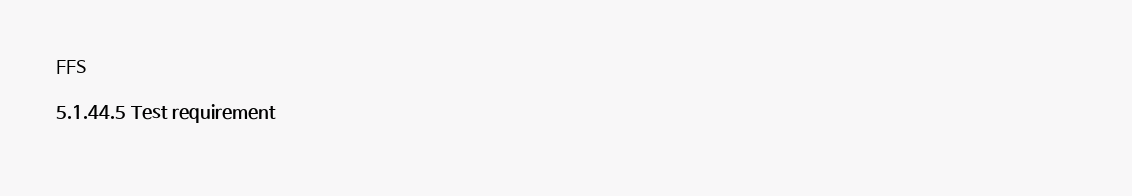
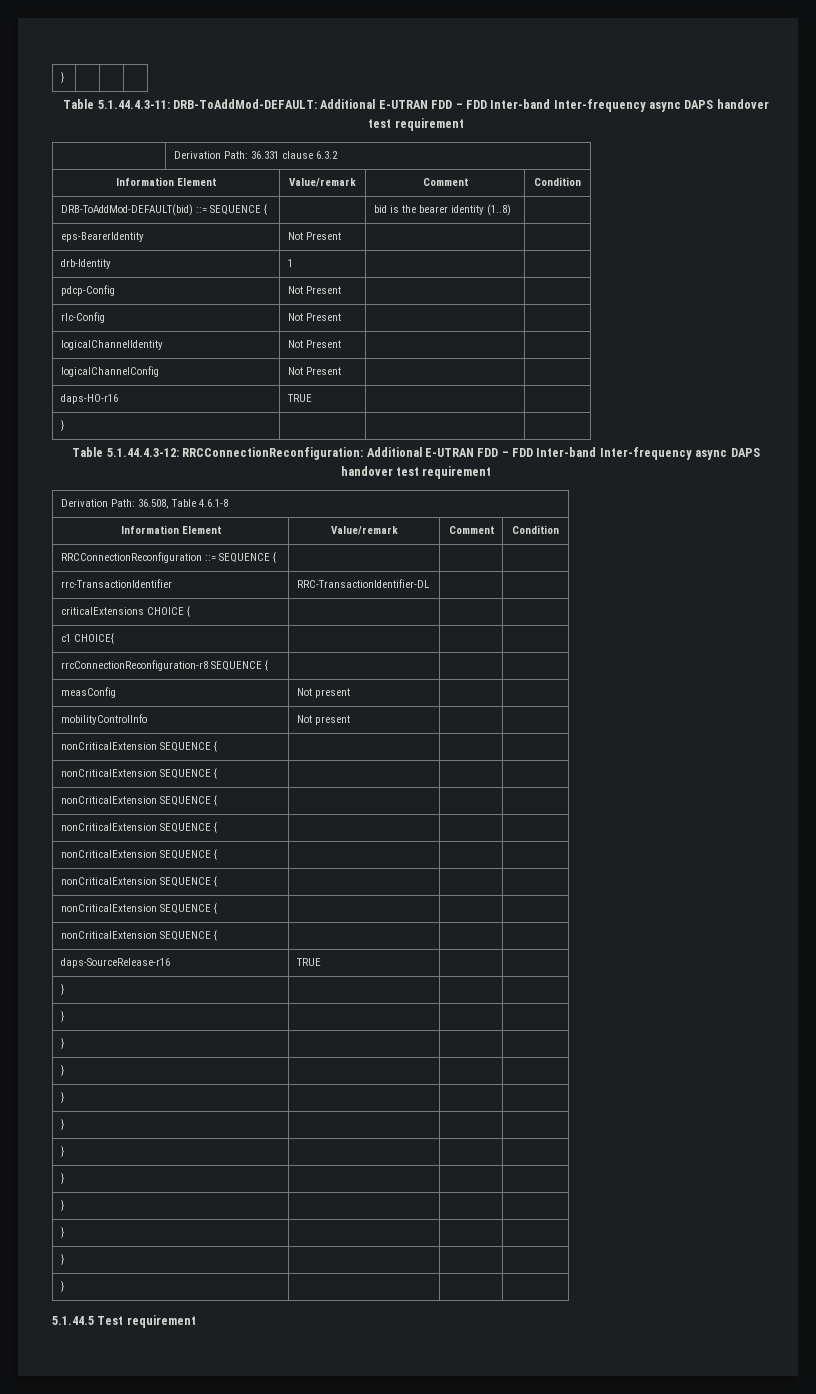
[56,60,87,74] FFS -> [60,72,64,83] [63,99,769,112] [368,118,464,131] [173,151,338,159] [116,177,217,186] [289,178,356,187] [422,178,469,186] [534,177,581,186] [60,204,267,216] [373,204,511,216] [60,232,144,242] [287,232,341,240] [60,259,111,269] [287,259,293,267] [60,285,115,296] [287,286,341,294] [60,312,105,323] [287,313,341,321] [60,340,163,350] [287,340,341,348] [60,366,159,377] [287,367,341,375] [60,394,118,404] [286,394,312,402] [60,420,64,431] [72,447,760,460] [340,466,492,479] [60,499,228,509] [120,525,222,534] [330,526,398,535] [448,526,495,534] [512,525,559,534] [60,552,276,563] [60,579,172,588] [296,579,430,588] [60,606,190,617] [60,633,114,644] [60,660,268,671] [60,687,116,698] [296,688,350,698] [60,714,147,725] [296,715,350,725] [60,741,217,752] [60,768,217,779] [60,795,217,806] [60,822,217,833] [60,849,217,860] [60,876,217,887] [60,903,217,914] [60,930,217,941] [60,958,170,968] [295,958,321,966] [60,984,64,995] [60,1011,64,1022] [60,1038,64,1049] [60,1065,64,1076] [60,1092,64,1103] [60,1119,64,1130] [60,1146,64,1157] [60,1173,64,1184] [60,1200,64,1211] [60,1227,64,1238] [60,1254,64,1265] [60,1281,64,1292] } | | | // Table 5.1.44.4.3-11: DRB-ToAddMod-DEFAULT: Additional E-UTRAN FDD – FDD Inter-band Inter-frequency async DAPS handover test requirement // | Derivation Path: 36.331 clause 6.3.2 // Information Element | Value/remark | Comment | Condition // DRB-ToAddMod-DEFAULT(bid) ::= SEQUENCE { | | bid is the bearer identity (1..8) | // eps-BearerIdentity | Not Present | | // drb-Identity | 1 | | // pdcp-Config | Not Present | | // rlc-Config | Not Present | | // logicalChannelIdentity | Not Present | | // logicalChannelConfig | Not Present | | // daps-HO-r16 | TRUE | | // } | | | // Table 5.1.44.4.3-12: RRCConnectionReconfiguration: Additional E-UTRAN FDD – FDD Inter-band Inter-frequency async DAPS handover test requirement // Derivation Path: 36.508, Table 4.6.1-8 // Information Element | Value/remark | Comment | Condition // RRCConnectionReconfiguration ::= SEQUENCE { | | | // rrc-TransactionIdentifier | RRC-TransactionIdentifier-DL | | // criticalExtensions CHOICE { | | | // c1 CHOICE{ | | | // rrcConnectionReconfiguration-r8 SEQUENCE { | | | // measConfig | Not present | | // mobilityControlInfo | Not present | | // nonCriticalExtension SEQUENCE { | | | // nonCriticalExtension SEQUENCE { | | | // nonCriticalExtension SEQUENCE { | | | // nonCriticalExtension SEQUENCE { | | | // nonCriticalExtension SEQUENCE { | | | // nonCriticalExtension SEQUENCE { | | | // nonCriticalExtension SEQUENCE { | | | // nonCriticalExtension SEQUENCE { | | | // daps-SourceRelease-r16 | TRUE | | // } | | | // } | | | // } | | | // } | | | // } | | | // } | | | // } | | | // } | | | // } | | | // } | | | // } | | | // } | | |

